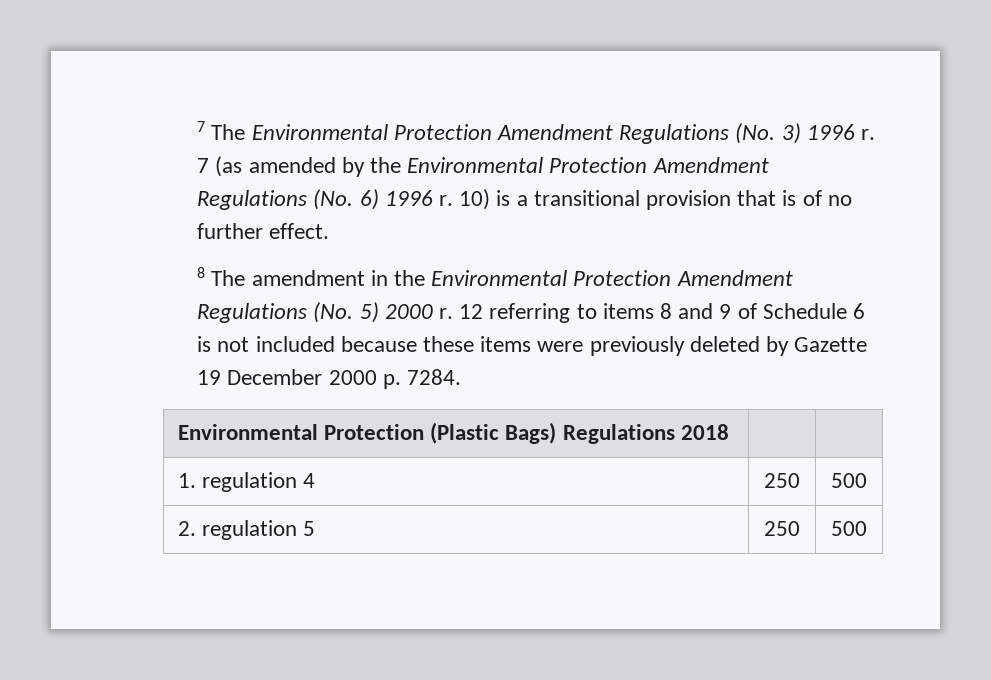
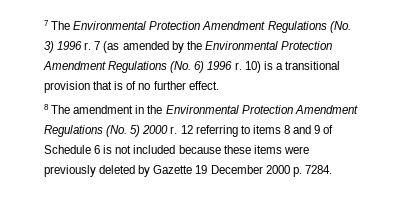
[177,422,729,444] [177,472,316,492] [764,473,800,488] [831,473,867,488] [177,520,316,540] [764,521,800,536] [831,521,867,536] // Environmental Protection (Plastic Bags) Regulations 2018 | | // 1. regulation 4 | 250 | 500 // 2. regulation 5 | 250 | 500 -> (332, 169) none

